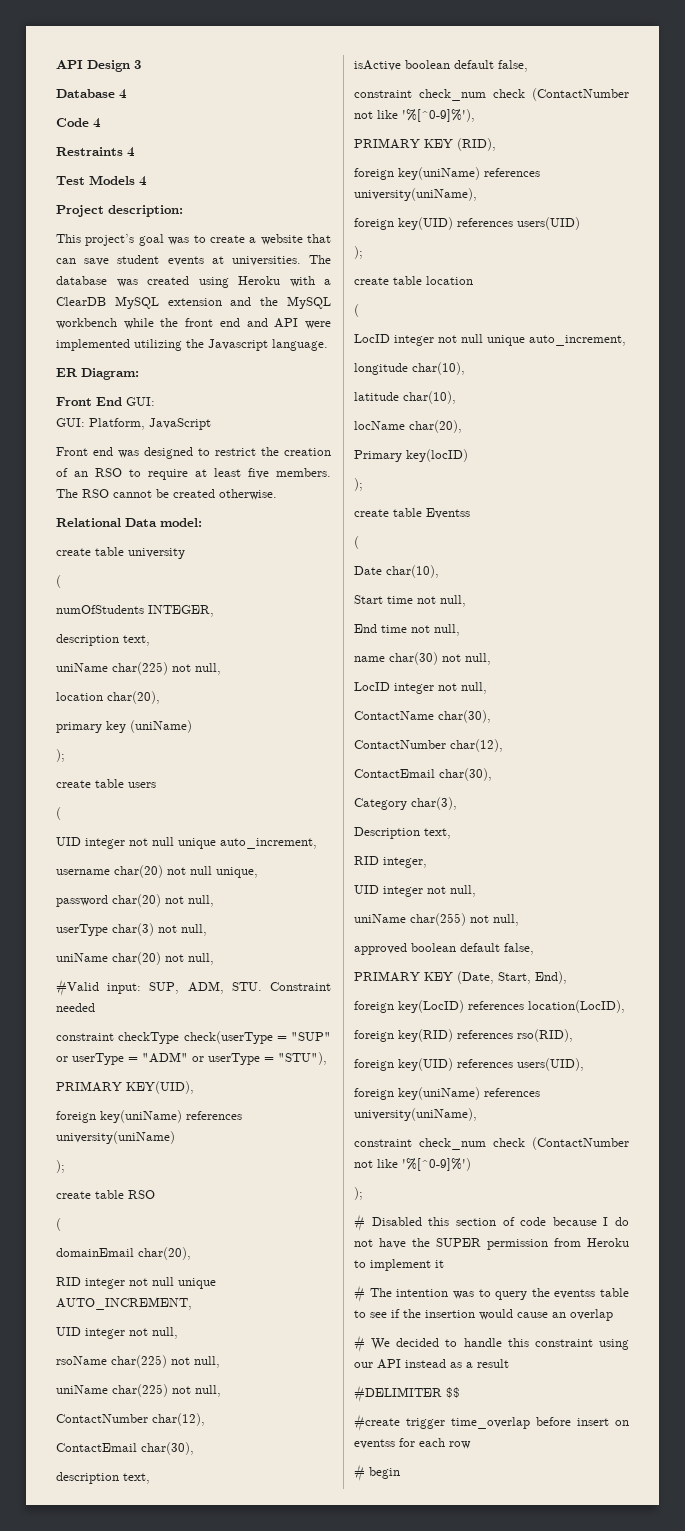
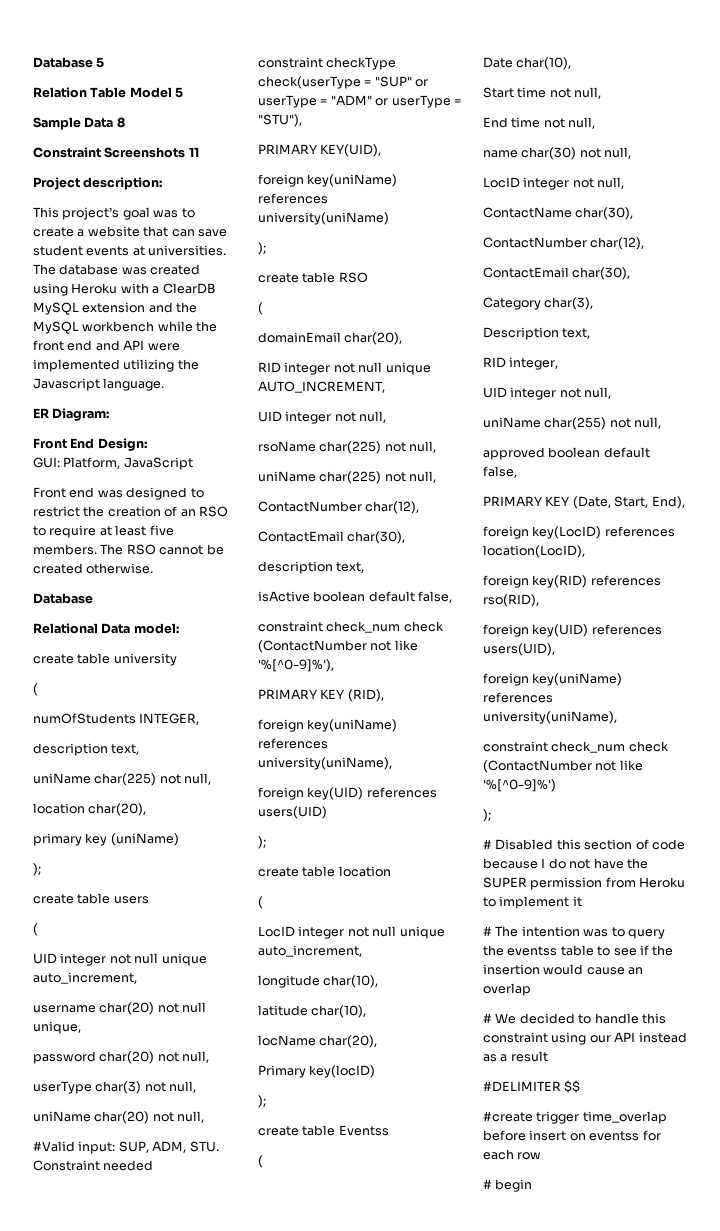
[56,60,141,72] [56,89,127,99] [56,118,101,128] [56,147,135,157] [56,175,147,186] API Design 3 // Database 4 // Code 4 // Restraints 4 // Test Models 4 -> [33,57,105,68] [33,87,184,98] [33,117,125,130] [33,147,199,158] Database 5 // Relation Table Model 5 // Sample Data 8 // Constraint Screenshots 11
[126,397,155,406] GUI: -> [97,438,147,451] Design:
(277, 494) none -> [33,593,93,604] // Database

